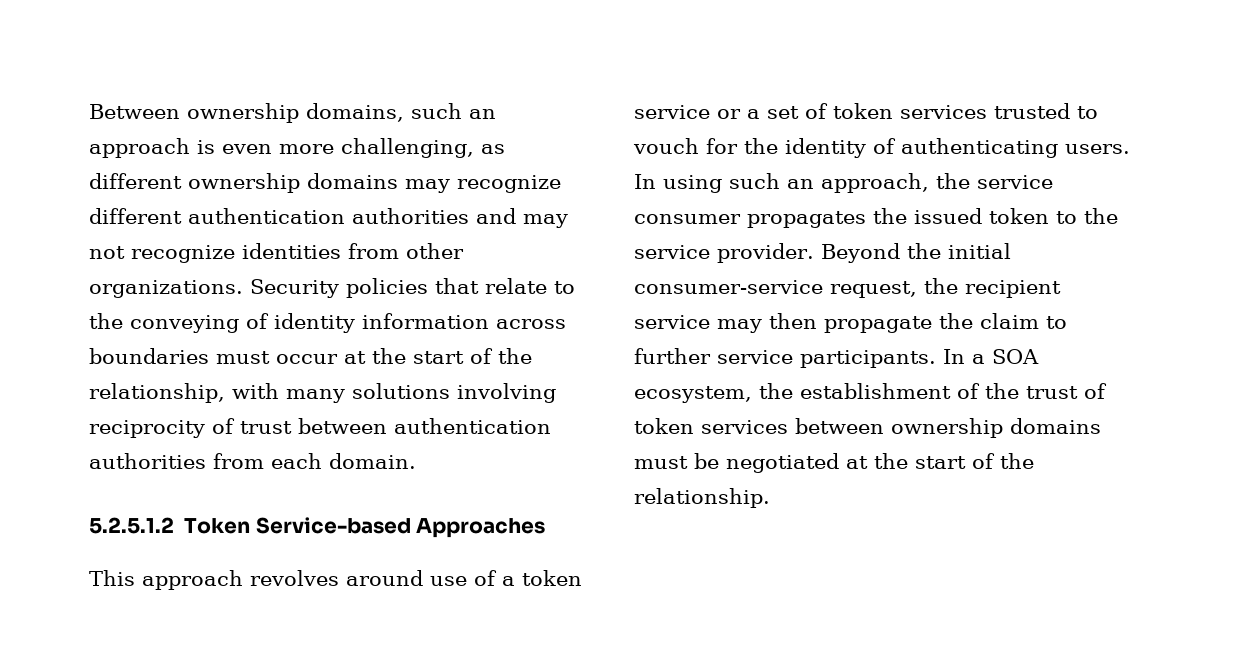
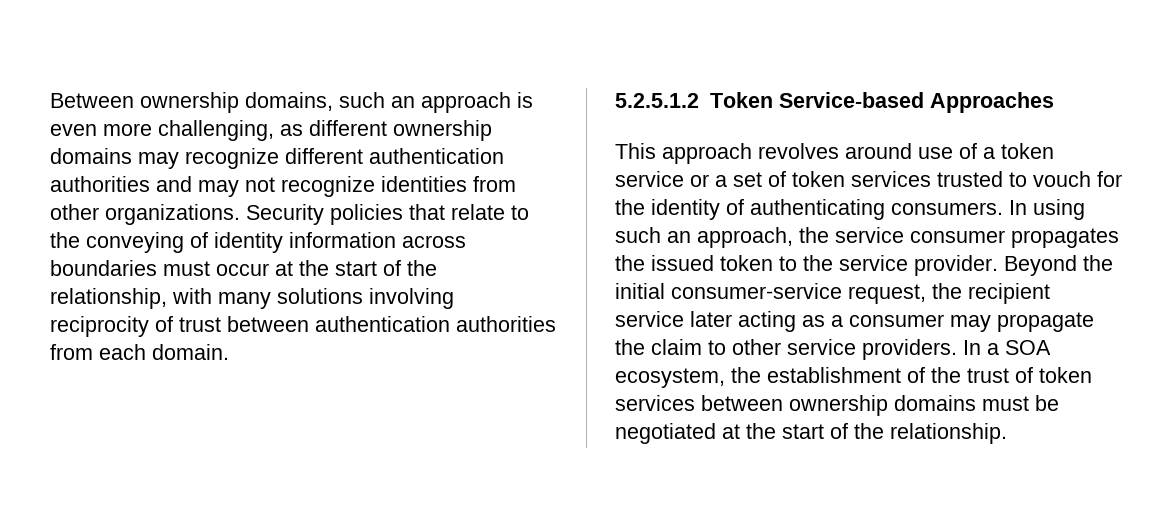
[1065,144,1130,154] users. -> [891,202,1003,215] consumers.
[717,313,817,333] may then -> [690,311,991,332] later acting as a consumer may
[634,348,936,368] further service participants. -> [732,339,957,360] other service providers.

